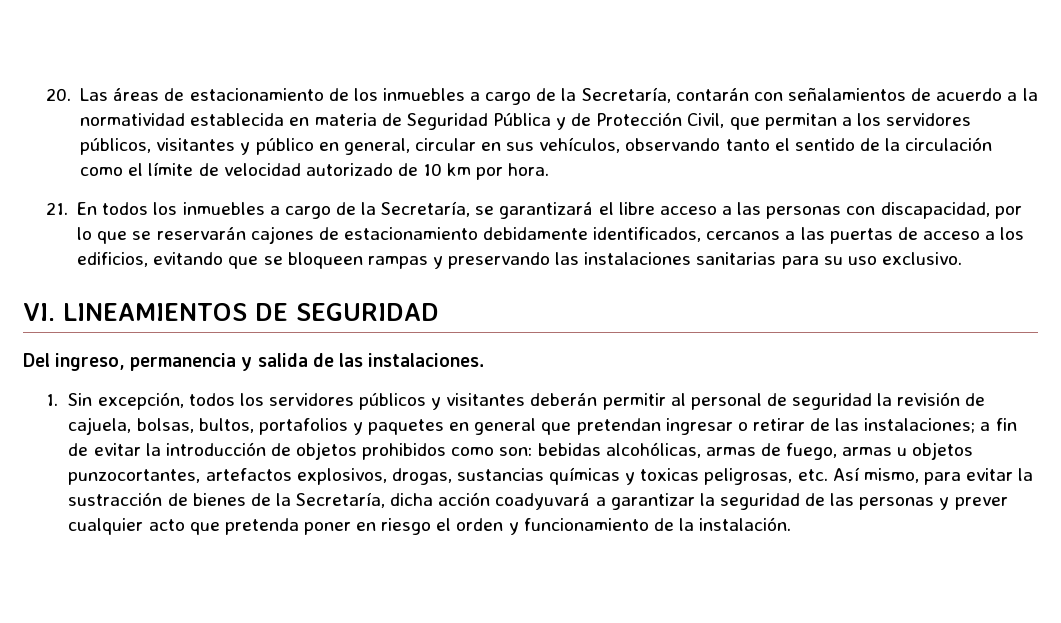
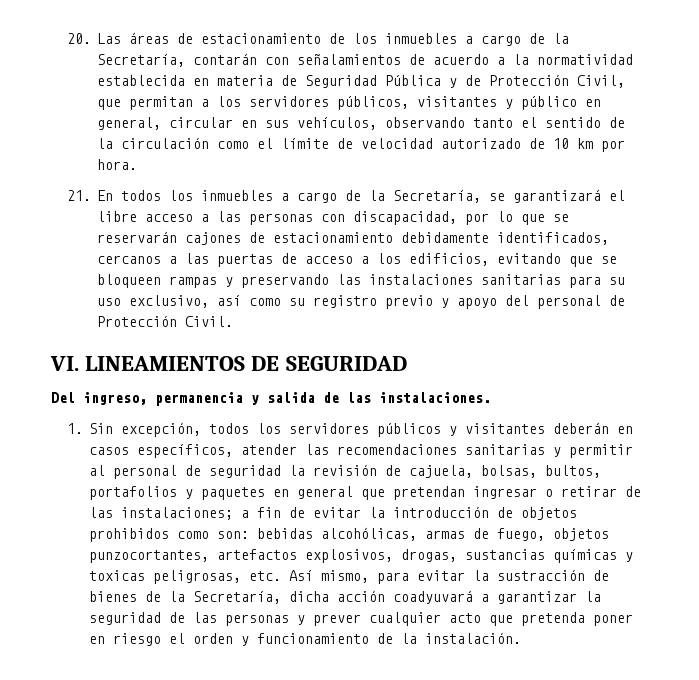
[882,252,963,265] exclusivo. -> [128,295,625,309] [96,315,233,327] exclusivo, así como su registro previo y apoyo del personal de Protección Civil.
(598, 399) none -> [616,426,633,434] [88,444,561,458] en casos específicos, atender las recomendaciones sanitarias y
[842,447,908,456] armas u -> (545, 534) none

